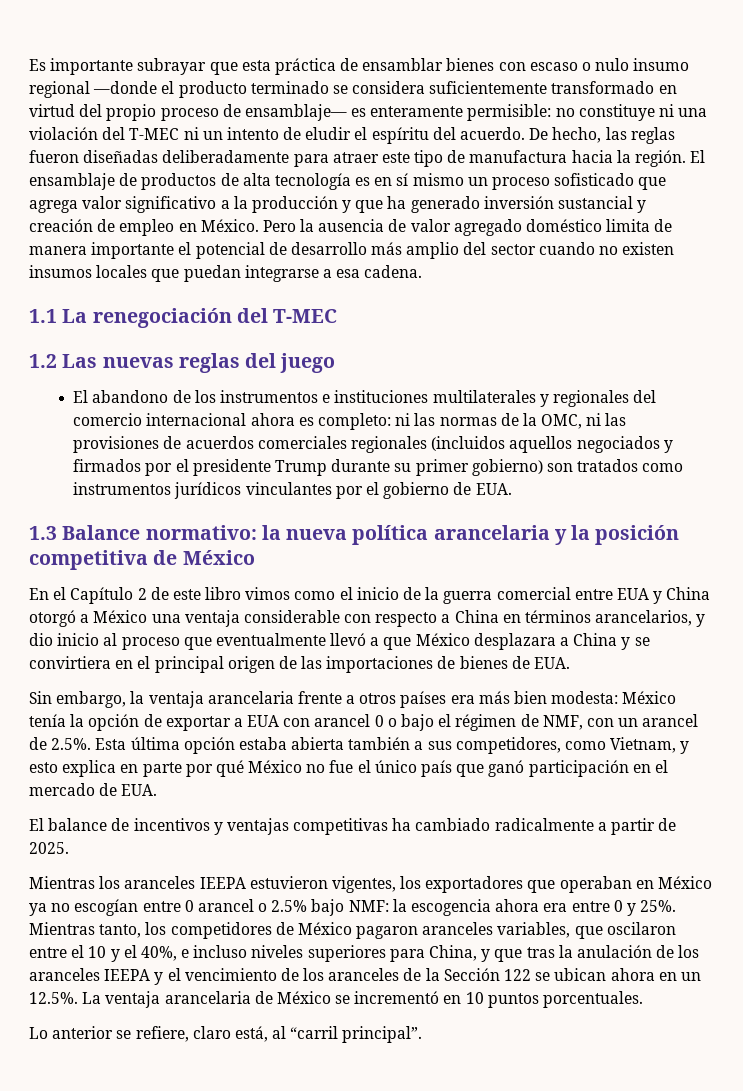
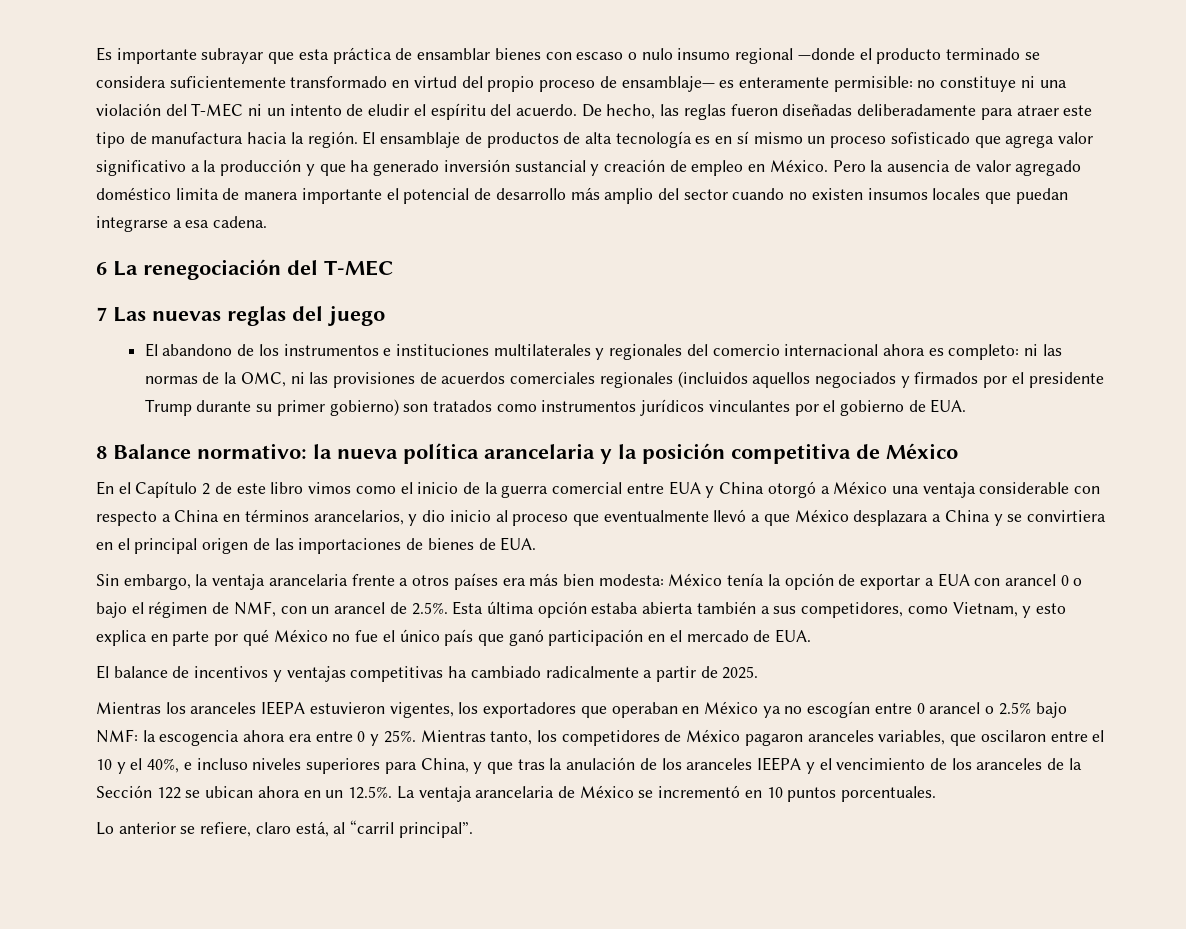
[29,309,57,323] 1.1 -> [96,262,107,275] 6
[29,354,57,368] 1.2 -> [96,307,107,321] 7
[29,526,57,540] 1.3 -> [96,446,107,459] 8

